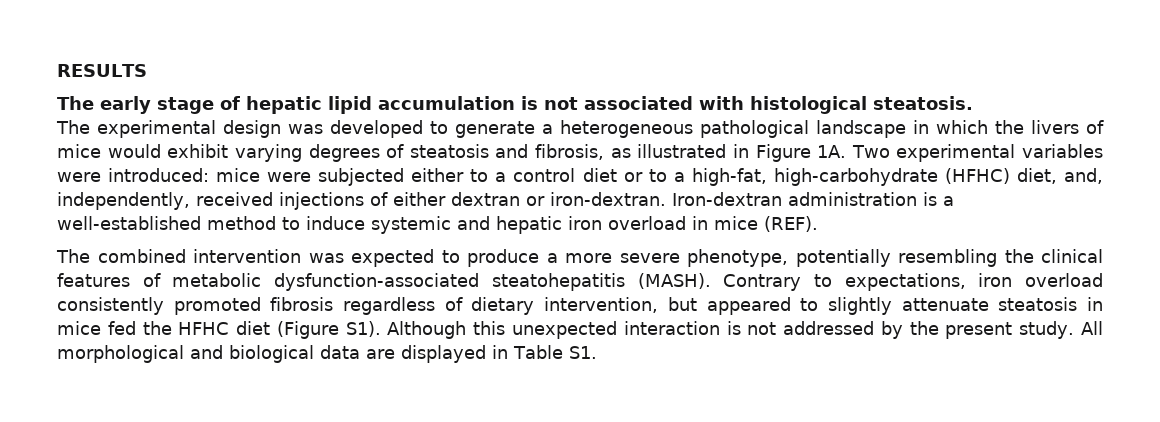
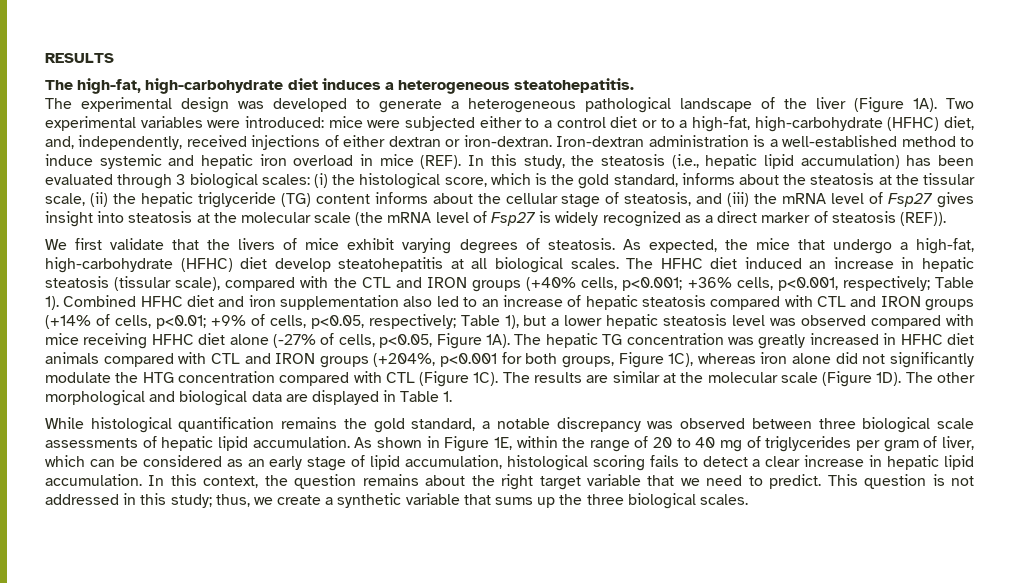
[100,96,973,114] early stage of hepatic lipid accumulation is not associated with histological steatosis. -> [77,78,635,94] high-fat, high-carbohydrate diet induces a heterogeneous steatohepatitis.
[913,120,1104,134] [57,144,847,162] in which the livers of mice would exhibit varying degrees of steatosis and fibrosis, as illustrated in Figure 1A. -> [761,97,937,113] of the liver (Figure 1A).
[56,249,1103,267] [57,273,1104,291] [57,297,1104,315] [57,321,1103,339] // The combined intervention was expected to produce a more severe phenotype, potentially resembling the clinical features of metabolic dysfunction-associated steatohepatitis (MASH). Contrary to expectations, iron overload consistently promoted fibrosis regardless of dietary intervention, but appeared to slightly attenuate steatosis in mice fed the HFHC diet (Figure S1). Although this unexpected interaction is not addressed by the present study. All -> [468,154,975,169] [45,173,976,189] [45,192,975,208] [45,211,946,227] [45,238,974,254] [45,257,974,273] [45,276,975,292] [45,295,975,311] [45,314,975,329] [45,333,974,349] [45,352,975,368] [45,371,975,387] In this study, the steatosis (i.e., hepatic lipid accumulation) has been evaluated through 3 biological scales: (i) the histological score, which is the gold standard, informs about the steatosis at the tissular scale, (ii) the hepatic triglyceride (TG) content informs about the cellular stage of steatosis, and (iii) the mRNA level of Fsp27 gives insight into steatosis at the molecular scale (the mRNA level of Fsp27 is widely recognized as a direct marker of steatosis (REF)). // We first validate that the livers of mice exhibit varying degrees of steatosis. As expected, the mice that undergo a high-fat, high-carbohydrate (HFHC) diet develop steatohepatitis at all biological scales. The HFHC diet induced an increase in hepatic steatosis (tissular scale), compared with the CTL and IRON groups (+40% cells, p<0.001; +36% cells, p<0.001, respectively; Table 1). Combined HFHC diet and iron supplementation also led to an increase of hepatic steatosis compared with CTL and IRON groups (+14% of cells, p<0.01; +9% of cells, p<0.05, respectively; Table 1), but a lower hepatic steatosis level was observed compared with mice receiving HFHC diet alone (-27% of cells, p<0.05, Figure 1A). The hepatic TG concentration was greatly increased in HFHC diet animals compared with CTL and IRON groups (+204%, p<0.001 for both groups, Figure 1C), whereas iron alone did not significantly modulate the HTG concentration compared with CTL (Figure 1C). The results are similar at the molecular scale (Figure 1D). The other
[568,346,597,359] S1. -> [443,391,453,402] [45,417,975,433] [45,436,975,452] [45,455,975,471] [45,474,975,490] [45,493,748,509] 1. // While histological quantification remains the gold standard, a notable discrepancy was observed between three biological scale assessments of hepatic lipid accumulation. As shown in Figure 1E, within the range of 20 to 40 mg of triglycerides per gram of liver, which can be considered as an early stage of lipid accumulation, histological scoring fails to detect a clear increase in hepatic lipid accumulation. In this context, the question remains about the right target variable that we need to predict. This question is not addressed in this study; thus, we create a synthetic variable that sums up the three biological scales.

